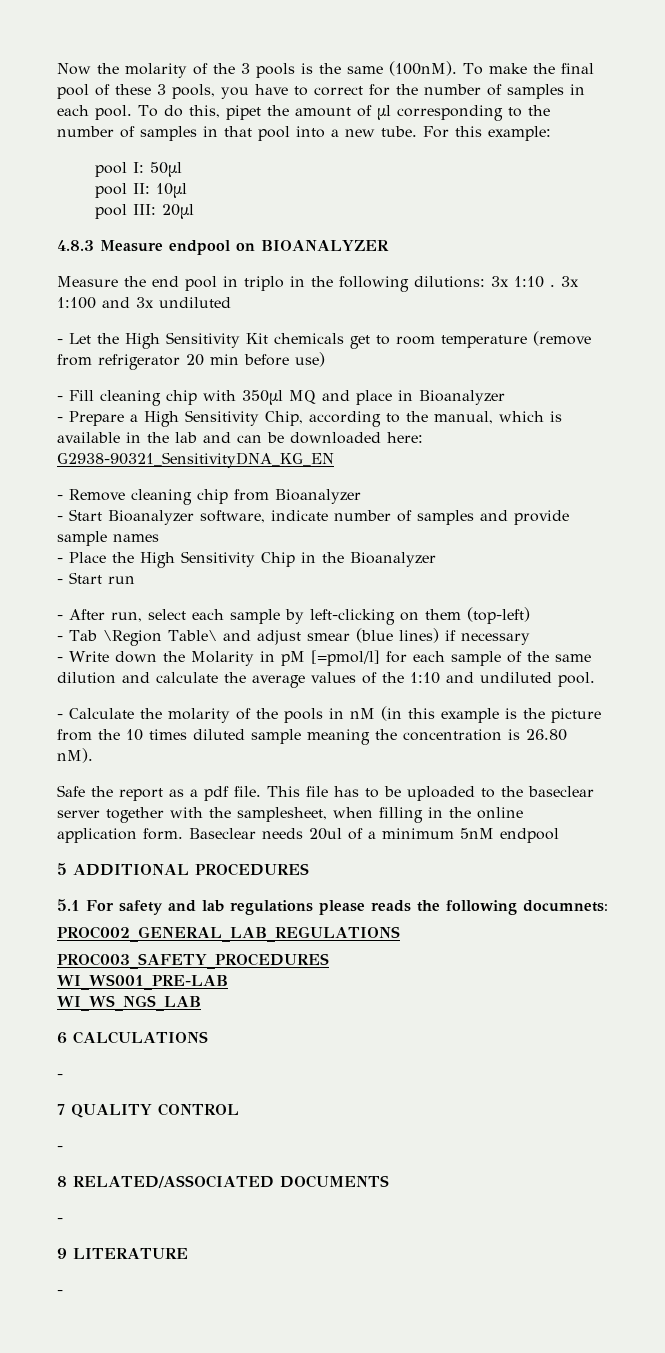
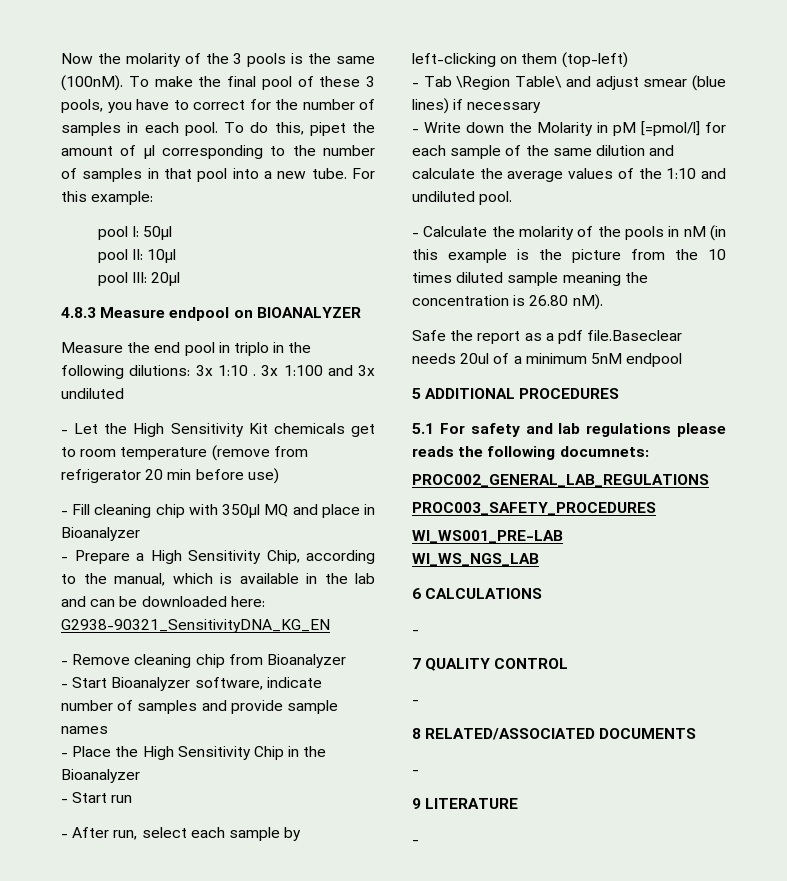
[234,786,594,801] [57,807,523,823] [57,828,256,843] file. This file has to be uploaded to the baseclear server together with the samplesheet, when filling in the online application form. Baseclear -> [587,330,683,341] file.Baseclear

